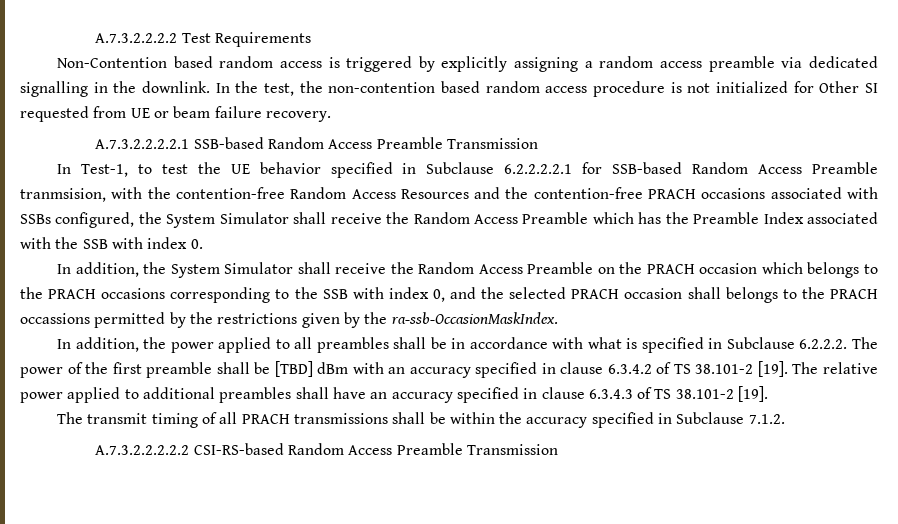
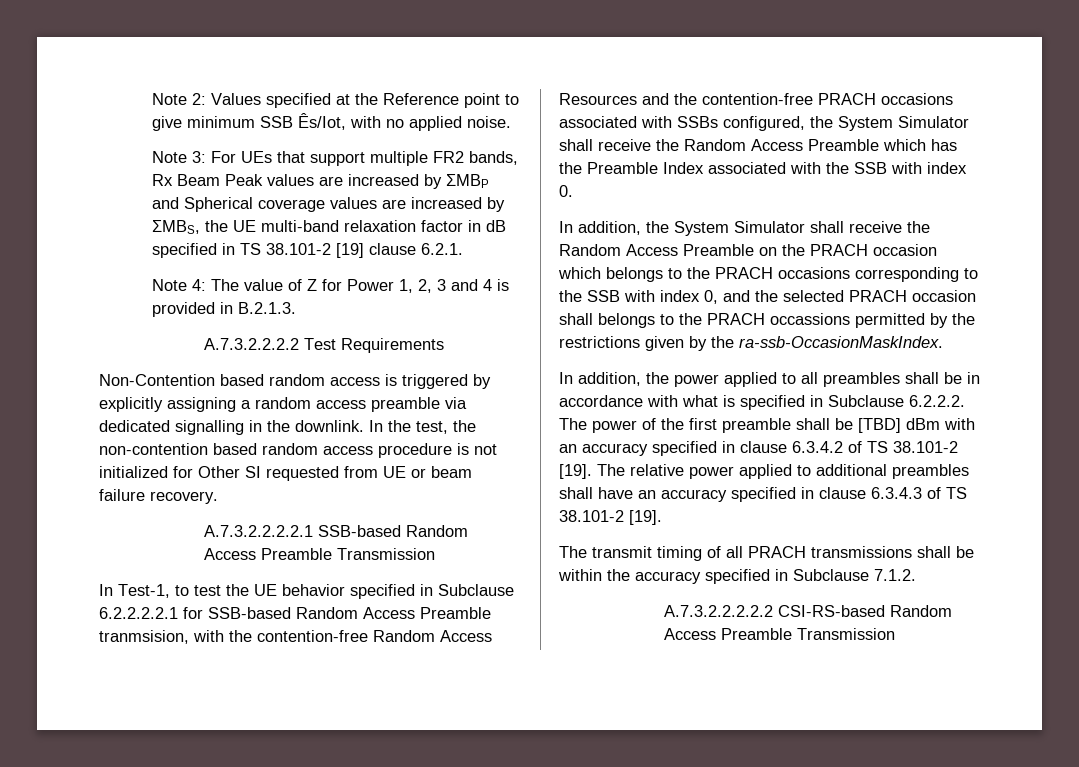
(95, 38) none -> [151,93,519,108] [151,113,511,131] [151,151,518,166] [151,174,489,189] [151,197,505,212] [151,220,506,234] [151,243,463,258] [151,279,509,293] [151,302,296,317] Note 2: Values specified at the Reference point to give minimum SSB Ês/Iot, with no applied noise. // Note 3: For UEs that support multiple FR2 bands, Rx Beam Peak values are increased by ΣMBP and Spherical coverage values are increased by ΣMBS, the UE multi-band relaxation factor in dB specified in TS 38.101-2 [19] clause 6.2.1. // Note 4: The value of Z for Power 1, 2, 3 and 4 is provided in B.2.1.3. //

